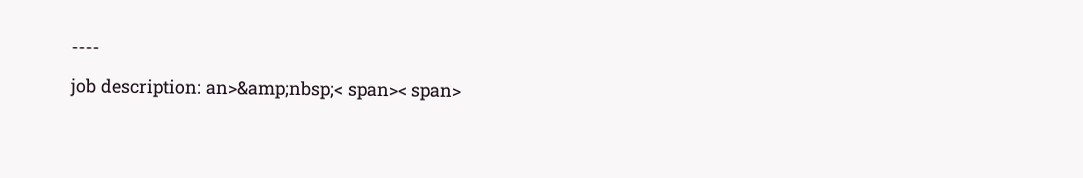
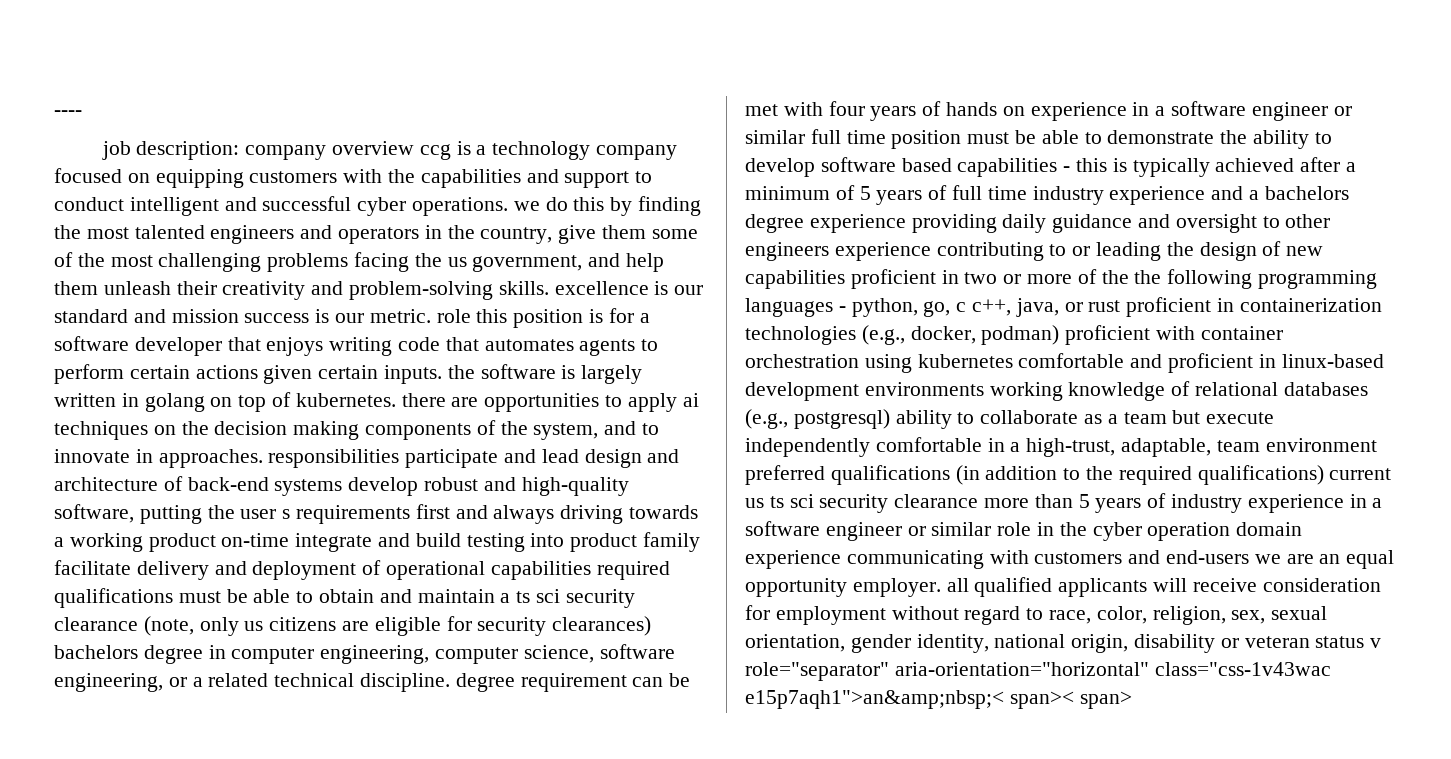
[204,79,344,100] an>&amp;nbsp;< -> [245,141,677,160] [54,168,653,188] [54,196,702,216] [54,225,698,244] [54,252,665,272] [54,281,704,300] [54,308,650,328] [54,336,659,356] [54,364,643,384] [54,392,699,412] [54,420,660,440] [54,449,680,468] [54,476,629,496] [54,504,699,524] [54,532,701,552] [54,560,670,580] [54,588,635,608] [54,616,652,636] [54,644,675,664] [54,673,691,692] [745,101,1352,121] [745,129,1332,149] [745,157,1357,177] [745,185,1349,205] [745,214,1331,233] [745,241,1324,261] [745,269,1378,289] [745,297,1382,317] [745,325,1283,345] [745,353,1384,373] [745,381,1368,401] [745,409,1275,429] [745,437,1377,457] [745,465,1392,485] [745,493,1383,513] [745,521,1303,541] [745,550,1395,569] [745,577,1381,597] [745,605,1328,625] [745,634,1382,653] [745,662,1331,681] [745,690,1004,709] company overview ccg is a technology company focused on equipping customers with the capabilities and support to conduct intelligent and successful cyber operations. we do this by finding the most talented engineers and operators in the country, give them some of the most challenging problems facing the us government, and help them unleash their creativity and problem-solving skills. excellence is our standard and mission success is our metric. role this position is for a software developer that enjoys writing code that automates agents to perform certain actions given certain inputs. the software is largely written in golang on top of kubernetes. there are opportunities to apply ai techniques on the decision making components of the system, and to innovate in approaches. responsibilities participate and lead design and architecture of back-end systems develop robust and high-quality software, putting the user s requirements first and always driving towards a working product on-time integrate and build testing into product family facilitate delivery and deployment of operational capabilities required qualifications must be able to obtain and maintain a ts sci security clearance (note, only us citizens are eligible for security clearances) bachelors degree in computer engineering, computer science, software engineering, or a related technical discipline. degree requirement can be met with four years of hands on experience in a software engineer or similar full time position must be able to demonstrate the ability to develop software based capabilities - this is typically achieved after a minimum of 5 years of full time industry experience and a bachelors degree experience providing daily guidance and oversight to other engineers experience contributing to or leading the design of new capabilities proficient in two or more of the the following programming languages - python, go, c c++, java, or rust proficient in containerization technologies (e.g., docker, podman) proficient with container orchestration using kubernetes comfortable and proficient in linux-based development environments working knowledge of relational databases (e.g., postgresql) ability to collaborate as a team but execute independently comfortable in a high-trust, adaptable, team environment preferred qualifications (in addition to the required qualifications) current us ts sci security clearance more than 5 years of industry experience in a software engineer or similar role in the cyber operation domain experience communicating with customers and end-users we are an equal opportunity employer. all qualified applicants will receive consideration for employment without regard to race, color, religion, sex, sexual orientation, gender identity, national origin, disability or veteran status v role="separator" aria-orientation="horizontal" class="css-1v43wac e15p7aqh1">an&amp;nbsp;<

